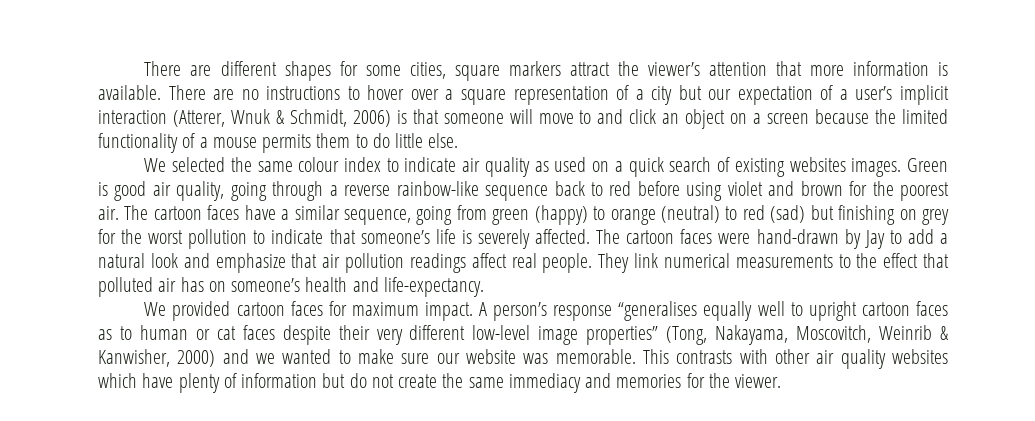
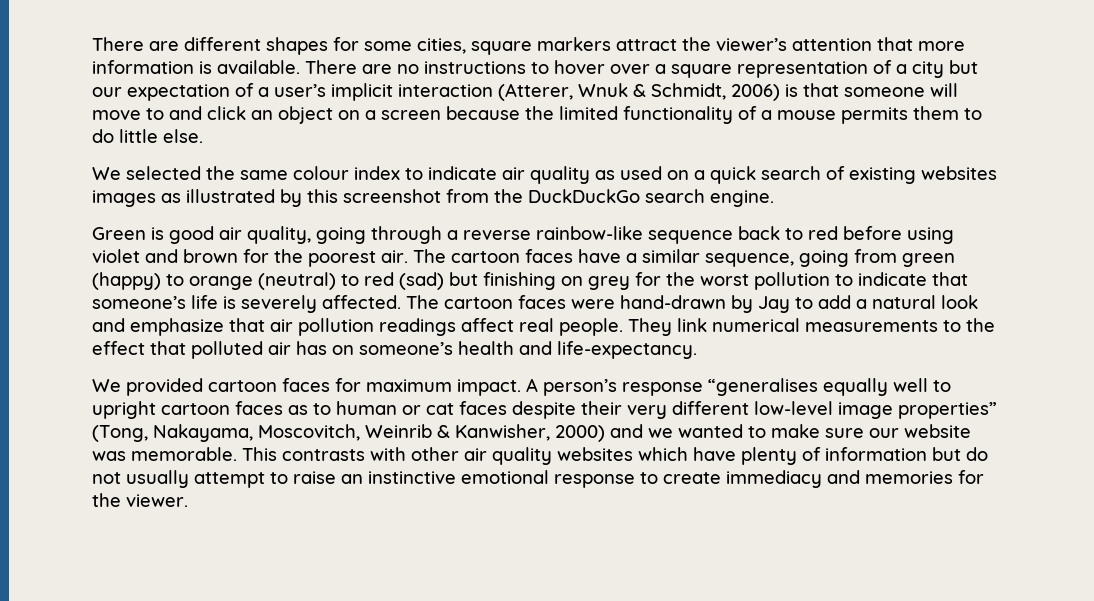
[851,158,902,177] images. -> [92,189,774,207] images as illustrated by this screenshot from the DuckDuckGo search engine. //
[398,373,504,388] create the same -> [126,470,721,488] usually attempt to raise an instinctive emotional response to create

